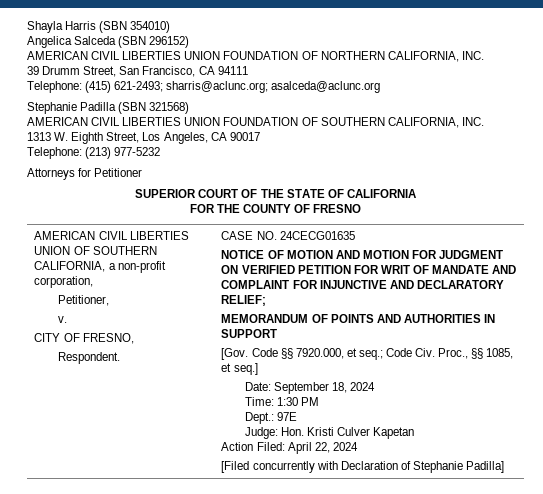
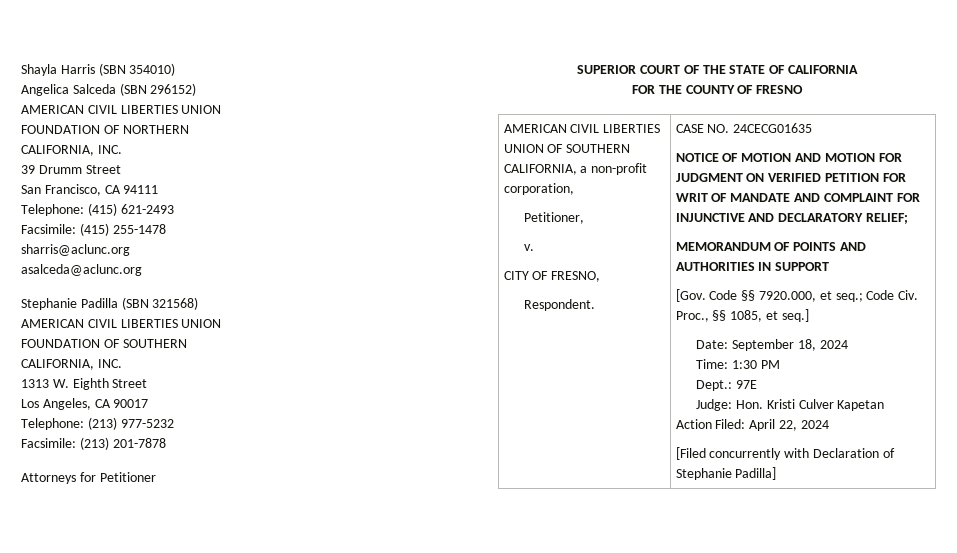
(221, 55) none -> (222, 109) //
(385, 55) none -> (189, 129) //
[83,66,117,77] Street, -> [85,165,121,174] Street //
[114,81,269,93] 621-2493; sharris@aclunc.org; -> [120,204,174,214] [21,223,166,236] [21,244,130,256] 621-2493 // Facsimile: (415) 255-1478 // sharris@aclunc.org //
(221, 121) none -> (222, 323) //
(385, 121) none -> (187, 343) //
[106,132,140,143] Street, -> [112,379,148,388] Street //
(161, 151) none -> [21,437,166,450] // Facsimile: (213) 201-7878

